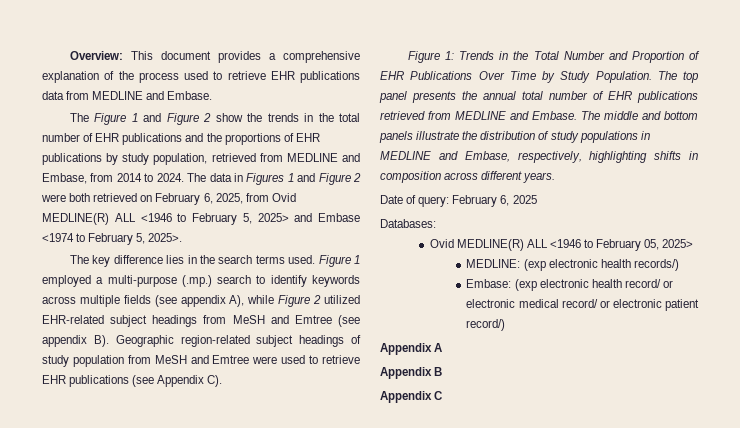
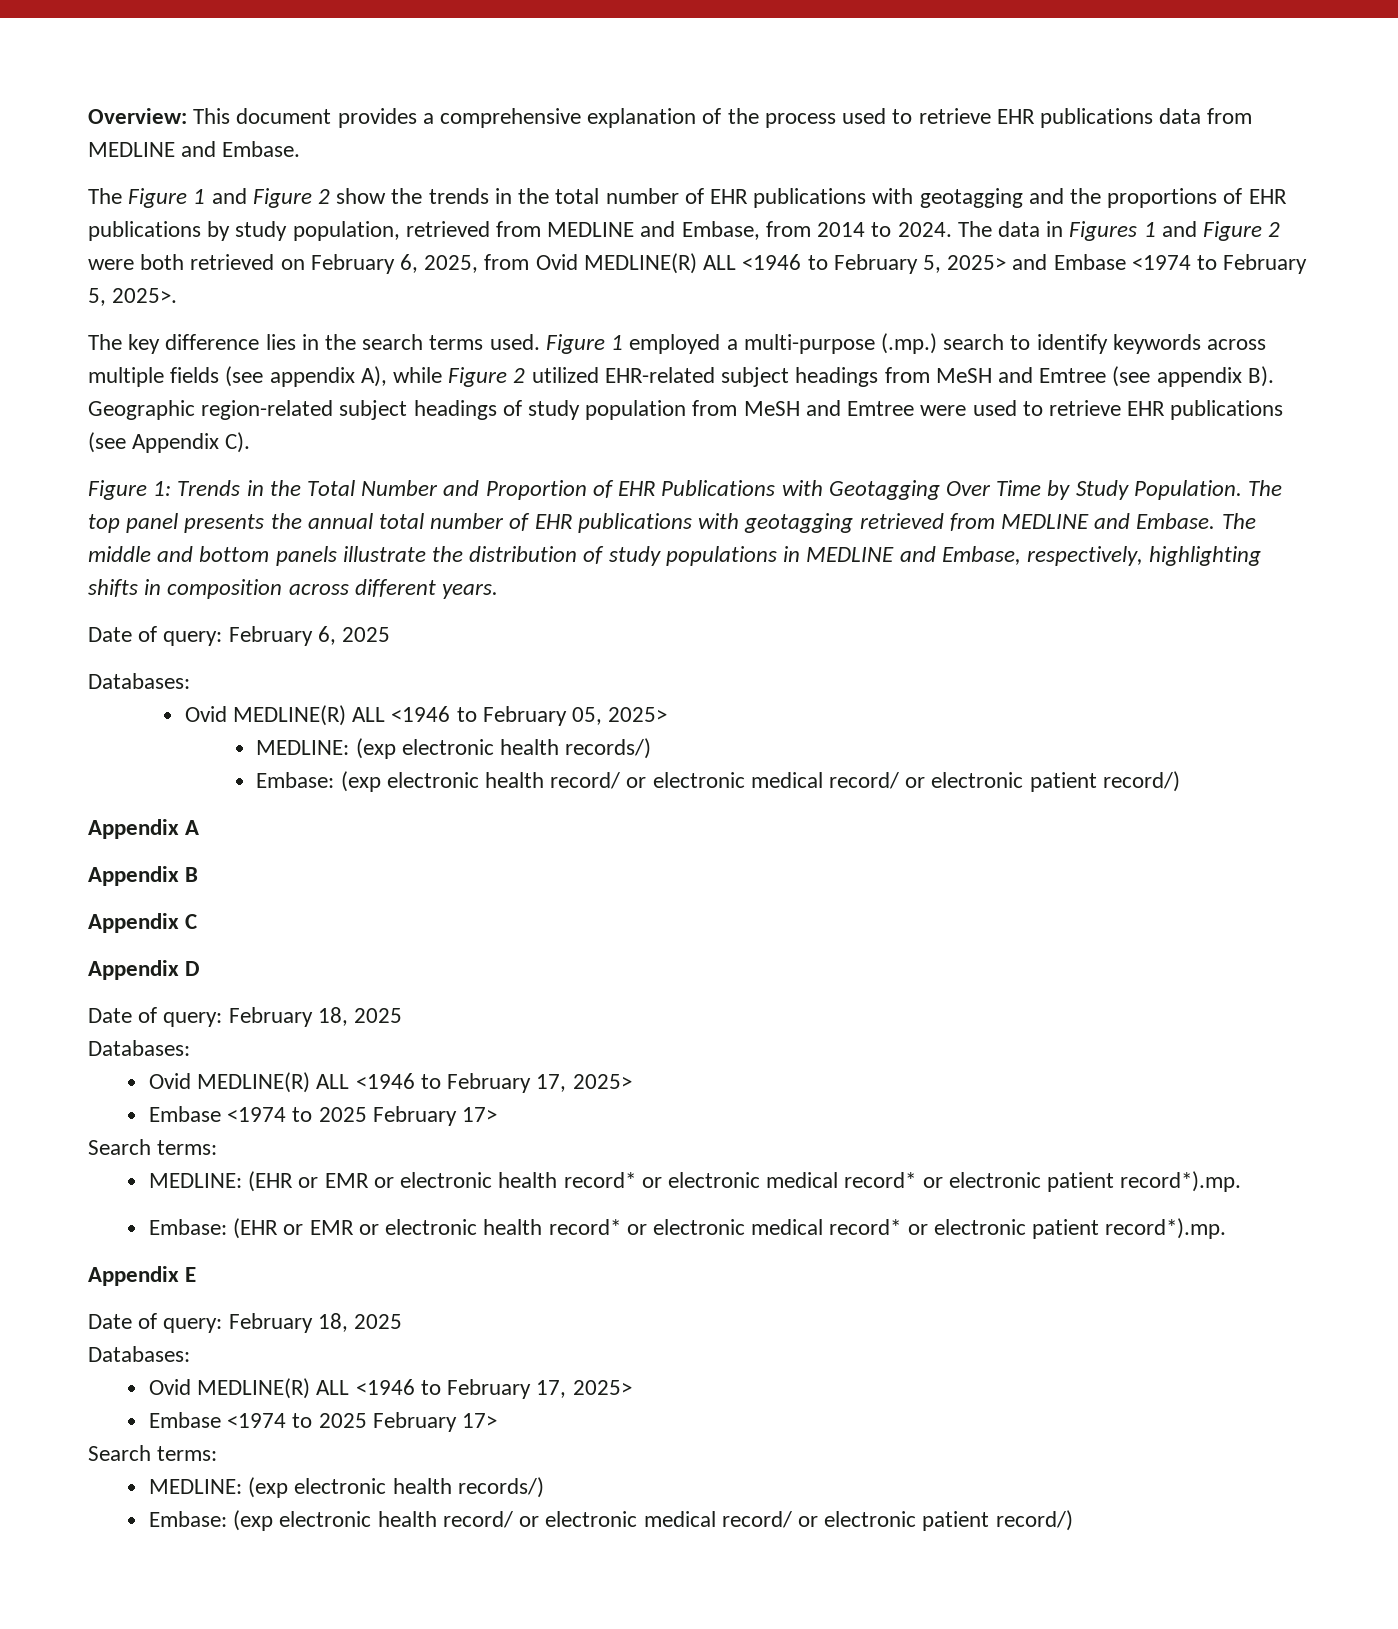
(183, 139) none -> [872,188,1023,208] with geotagging
(473, 75) none -> [781,480,940,500] with Geotagging
(698, 97) none -> [698,513,854,533] with geotagging
(443, 395) none -> [88,960,201,980] [88,1007,403,1027] [88,1040,190,1056] [149,1072,632,1093] [149,1106,498,1126] [88,1139,218,1155] [149,1171,1242,1192] [149,1218,1227,1239] [88,1266,197,1286] [88,1313,403,1333] [88,1346,190,1362] [149,1378,632,1399] [149,1412,498,1432] [88,1445,218,1461] [149,1477,544,1498] [149,1510,1073,1531] // Appendix D // Date of query: February 18, 2025 // Databases: // Ovid MEDLINE(R) ALL <1946 to February 17, 2025> // Embase <1974 to 2025 February 17> // Search terms: // MEDLINE: (EHR or EMR or electronic health record* or electronic medical record* or electronic patient record*).mp. // Embase: (EHR or EMR or electronic health record* or electronic medical record* or electronic patient record*).mp. // Appendix E // Date of query: February 18, 2025 // Databases: // Ovid MEDLINE(R) ALL <1946 to February 17, 2025> // Embase <1974 to 2025 February 17> // Search terms: // MEDLINE: (exp electronic health records/) // Embase: (exp electronic health record/ or electronic medical record/ or electronic patient record/)

